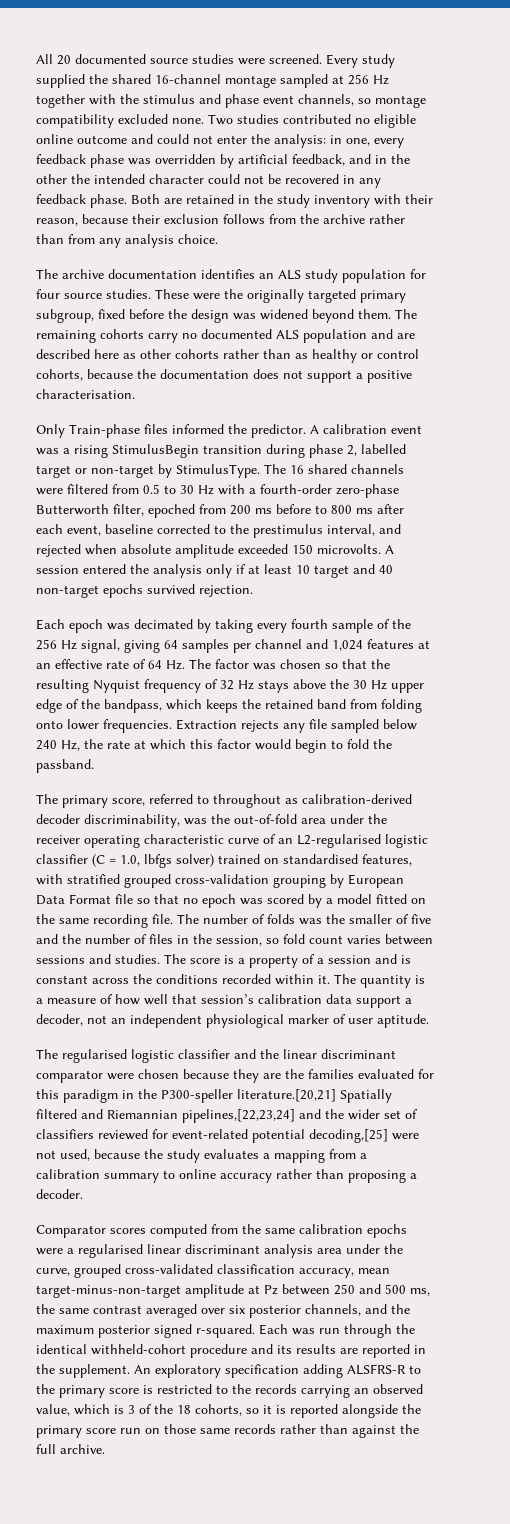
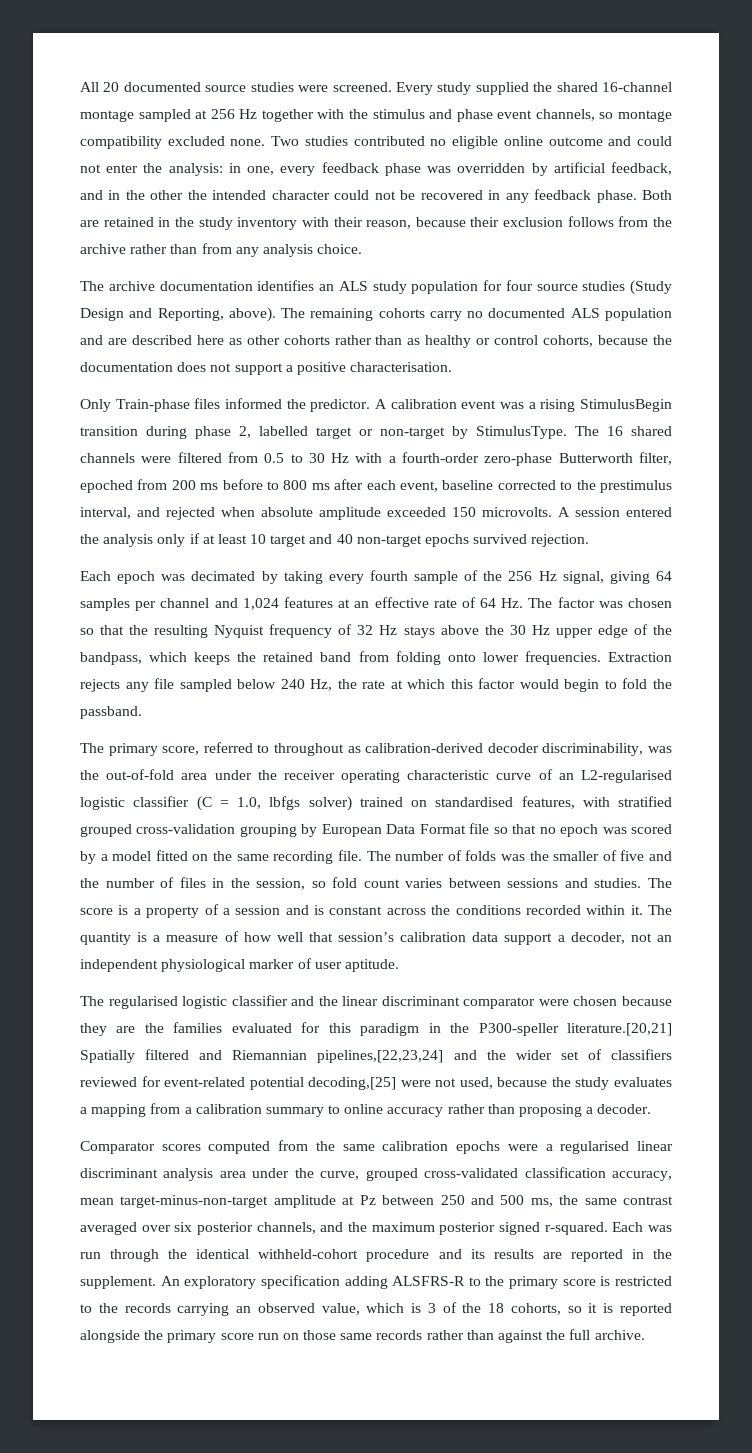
[106,289,406,303] [36,309,391,323] studies. These were the originally targeted primary subgroup, fixed before the design was widened beyond them. -> [582,280,672,295] [80,307,276,322] studies (Study Design and Reporting, above).

